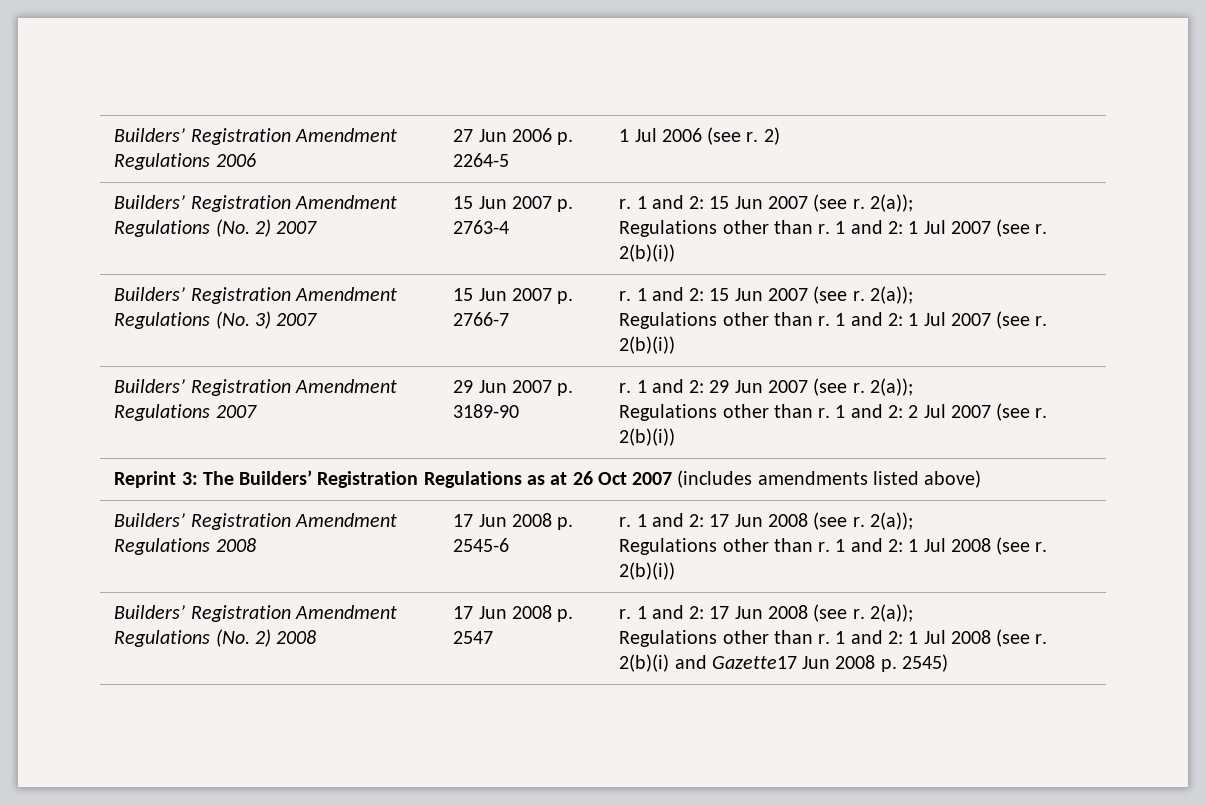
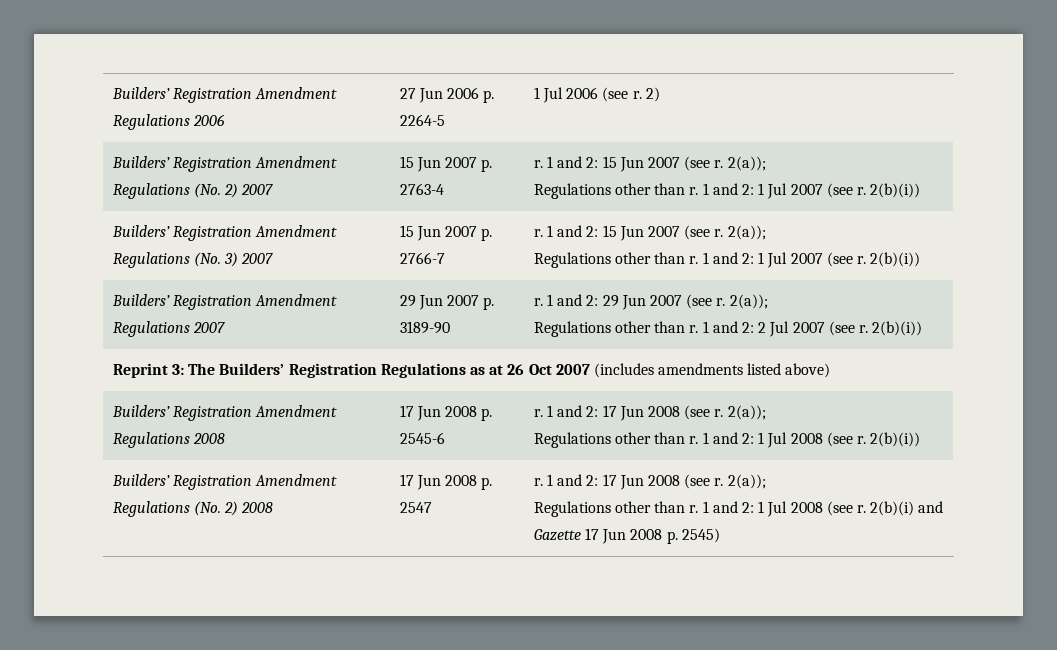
[711,656,797,669] Gazette17 -> [533,528,600,541] Gazette 17

